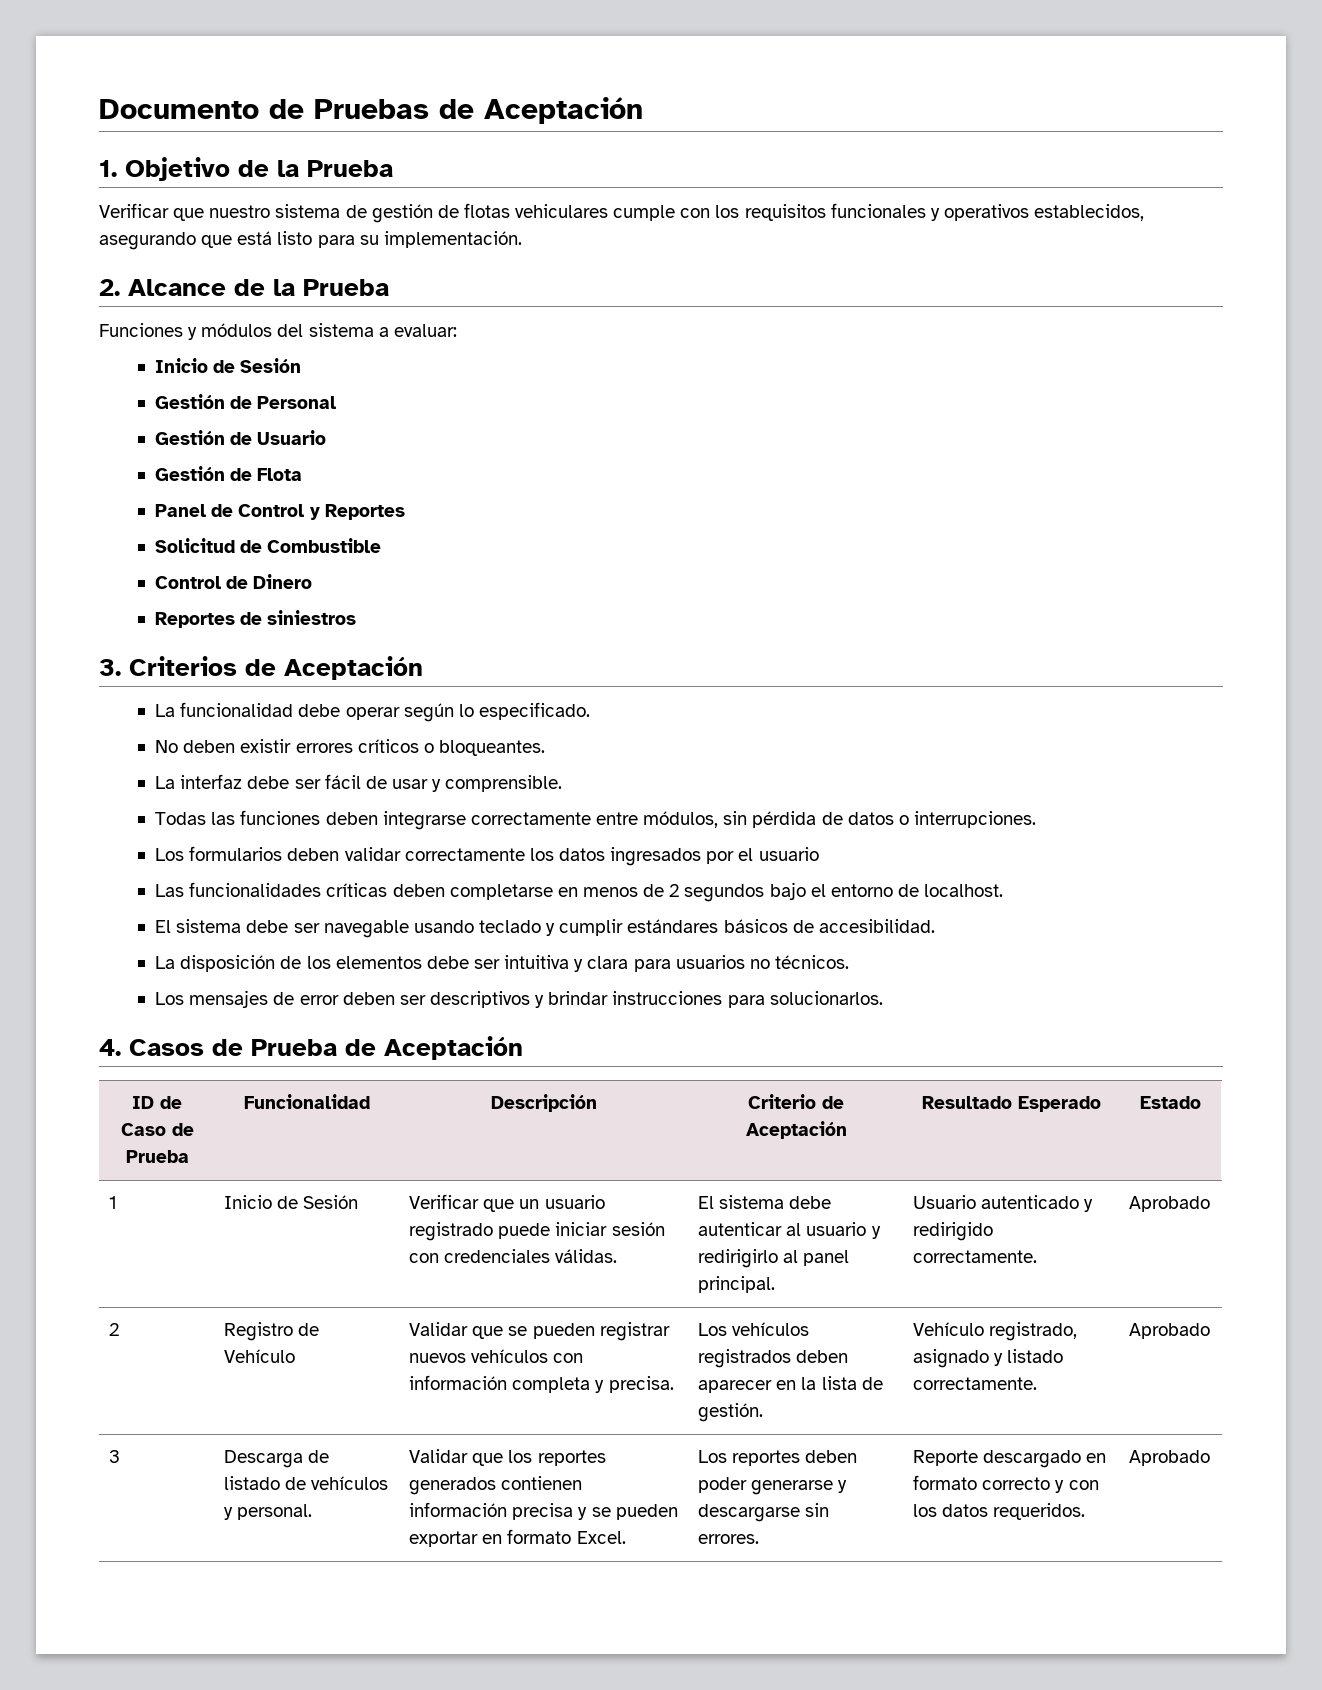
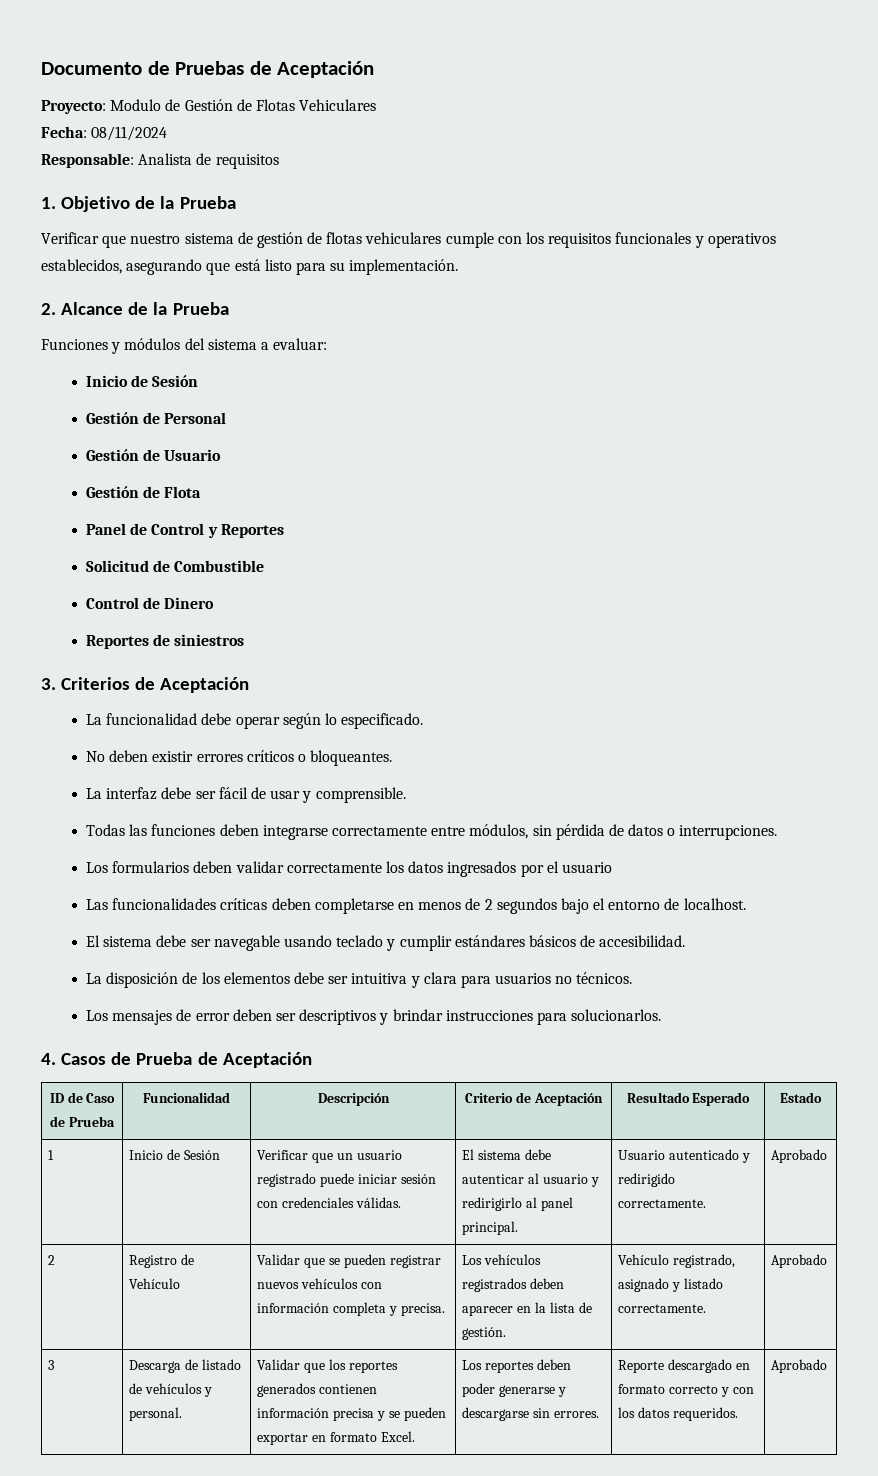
(643, 110) none -> [41,99,377,114] [41,126,168,141] [41,153,279,169] // Proyecto: Modulo de Gestión de Flotas Vehiculares // Fecha: 08/11/2024 // Responsable: Analista de requisitos

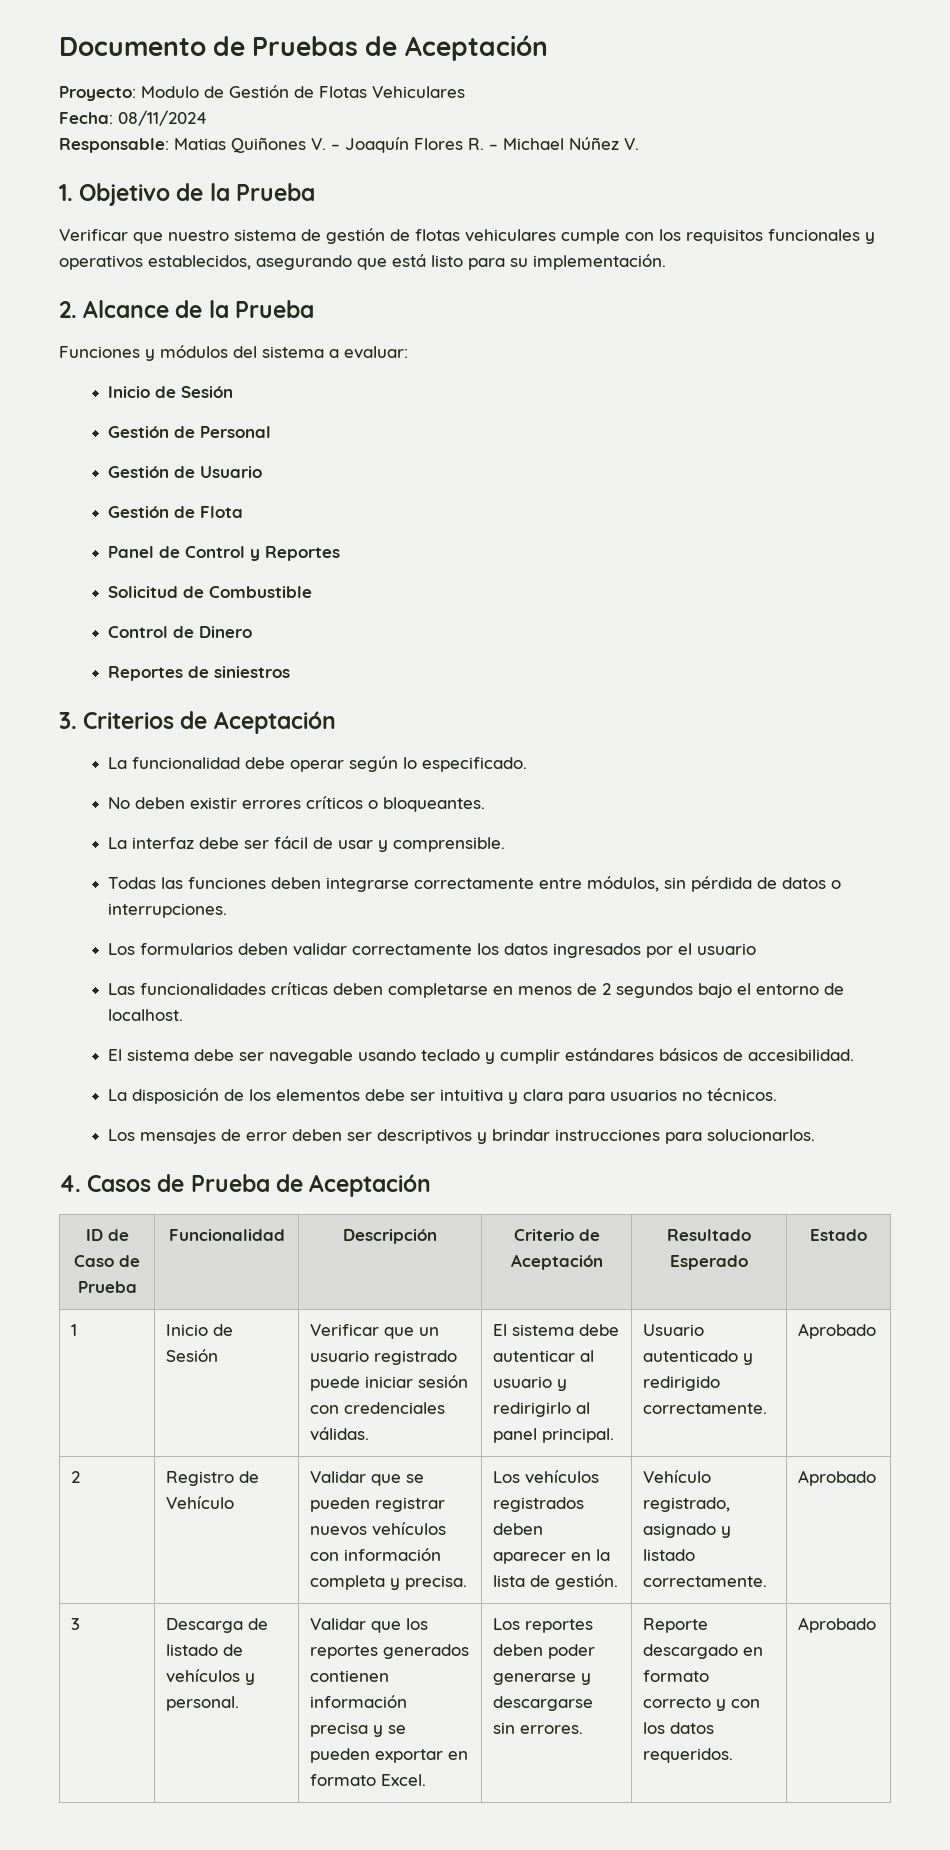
[138,153,279,169] Analista de requisitos -> [174,137,639,153] Matias Quiñones V. – Joaquín Flores R. – Michael Núñez V.

